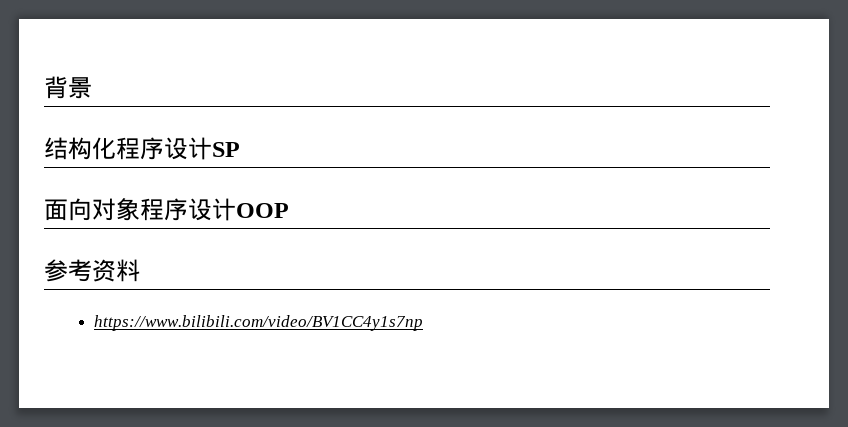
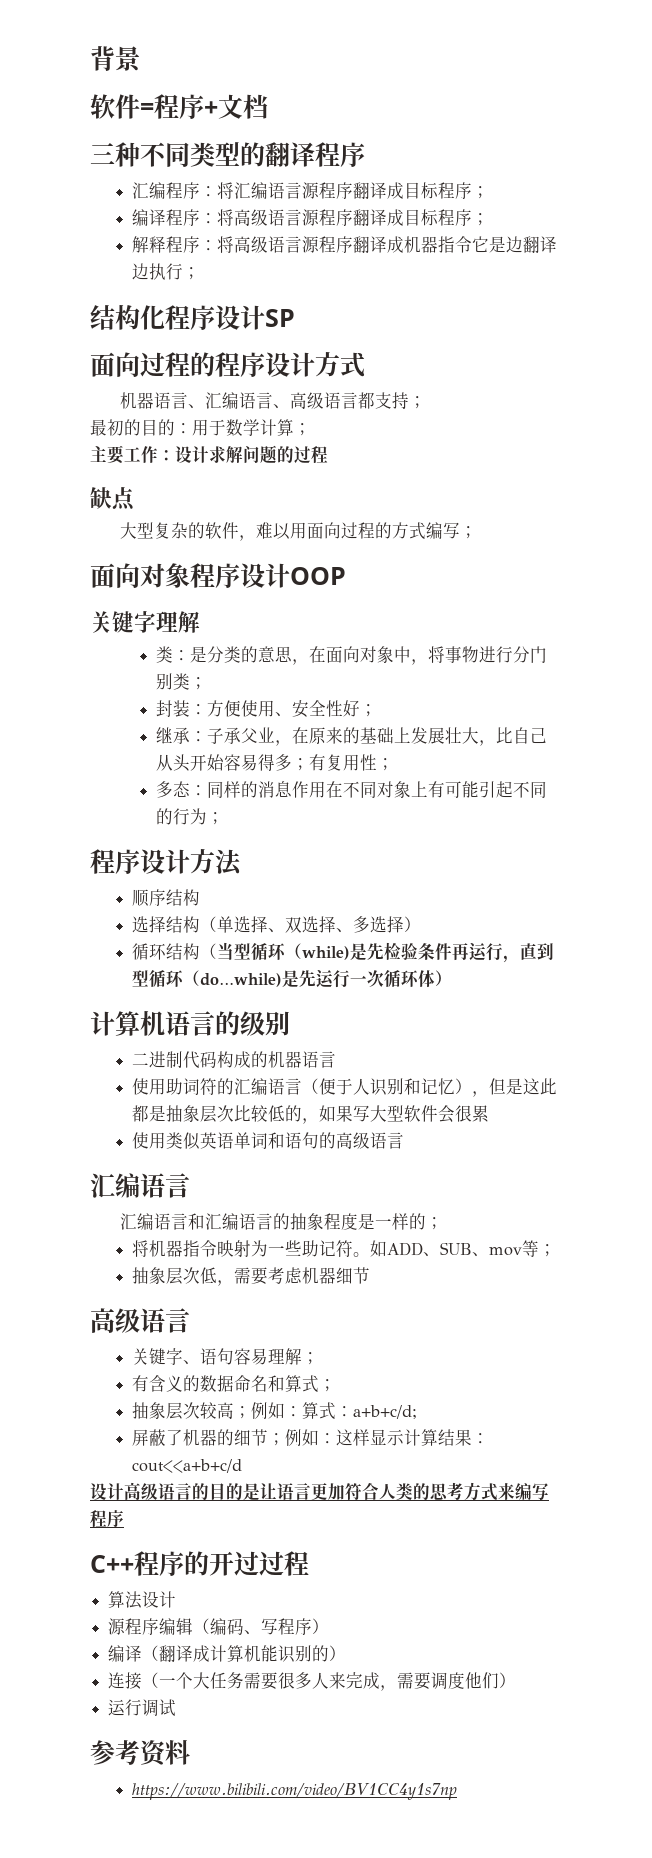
(92, 88) none -> [90,94,268,119] [90,142,365,167] [131,182,489,199] [131,209,489,226] [131,236,557,253] [131,263,200,280] // 软件=程序+文档 // 三种不同类型的翻译程序 // 汇编程序：将汇编语言源程序翻译成目标程序； // 编译程序：将高级语言源程序翻译成目标程序； // 解释程序：将高级语言源程序翻译成机器指令它是边翻译边执行；
(240, 149) none -> [90,352,365,378] [119,392,426,409] [90,419,311,436] [90,445,328,464] [90,487,135,511] [119,522,477,541] // 面向过程的程序设计方式 // 机器语言、汇编语言、高级语言都支持； // 最初的目的：用于数学计算； // 主要工作：设计求解问题的过程 // 缺点 // 大型复杂的软件，难以用面向过程的方式编写；
(289, 210) none -> [90,611,200,633] [155,646,547,665] [155,673,207,690] [155,700,377,718] [155,727,547,746] [155,754,394,772] [155,781,547,798] [155,808,224,825] [90,849,242,876] [131,889,200,907] [131,916,421,933] [131,942,554,963] [131,969,452,988] [90,1011,290,1036] [131,1051,336,1069] [131,1078,557,1097] [131,1105,489,1124] [131,1132,404,1150] [90,1173,190,1198] [119,1213,443,1230] [131,1240,556,1257] [131,1267,370,1286] [90,1308,190,1333] [131,1348,319,1365] [131,1375,336,1393] [131,1402,417,1420] [131,1429,489,1446] [131,1459,242,1473] [90,1482,549,1501] [90,1510,124,1527] [90,1551,309,1576] [108,1591,177,1609] [108,1618,330,1635] [108,1645,347,1663] [108,1672,517,1691] [108,1699,177,1717] // 关键字理解 // 类：是分类的意思，在面向对象中，将事物进行分门别类； // 封装：方便使用、安全性好； // 继承：子承父业，在原来的基础上发展壮大，比自己从头开始容易得多；有复用性； // 多态：同样的消息作用在不同对象上有可能引起不同的行为； // 程序设计方法 // 顺序结构 // 选择结构（单选择、双选择、多选择） // 循环结构（当型循环（while)是先检验条件再运行，直到型循环（do…while)是先运行一次循环体） // 计算机语言的级别 // 二进制代码构成的机器语言 // 使用助词符的汇编语言（便于人识别和记忆），但是这此都是抽象层次比较低的，如果写大型软件会很累 // 使用类似英语单词和语句的高级语言 // 汇编语言 // 汇编语言和汇编语言的抽象程度是一样的； // 将机器指令映射为一些助记符。如ADD、SUB、mov等； // 抽象层次低，需要考虑机器细节 // 高级语言 // 关键字、语句容易理解； // 有含义的数据命名和算式； // 抽象层次较高；例如：算式：a+b+c/d; // 屏蔽了机器的细节；例如：这样显示计算结果：cout<<a+b+c/d // 设计高级语言的目的是让语言更加符合人类的思考方式来编写程序 // C++程序的开过过程 // 算法设计 // 源程序编辑（编码、写程序） // 编译（翻译成计算机能识别的） // 连接（一个大任务需要很多人来完成，需要调度他们） // 运行调试

